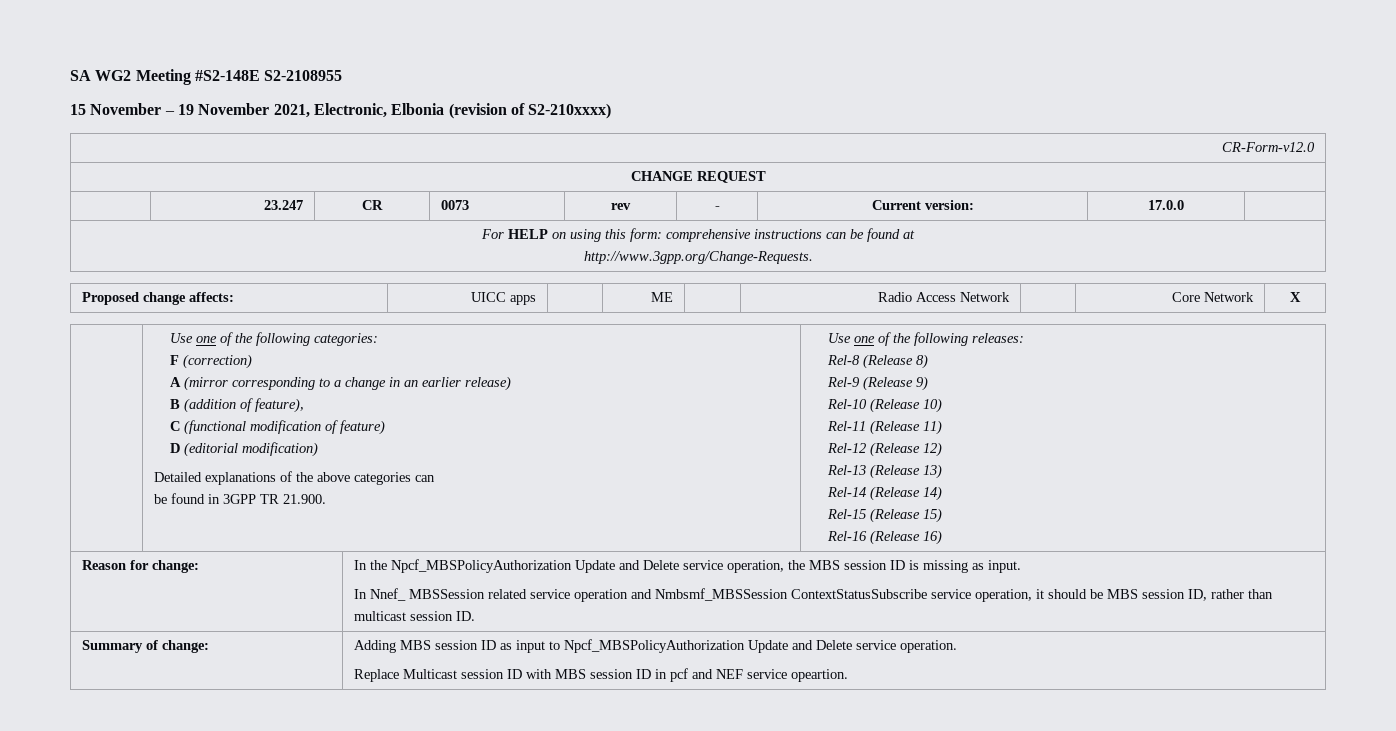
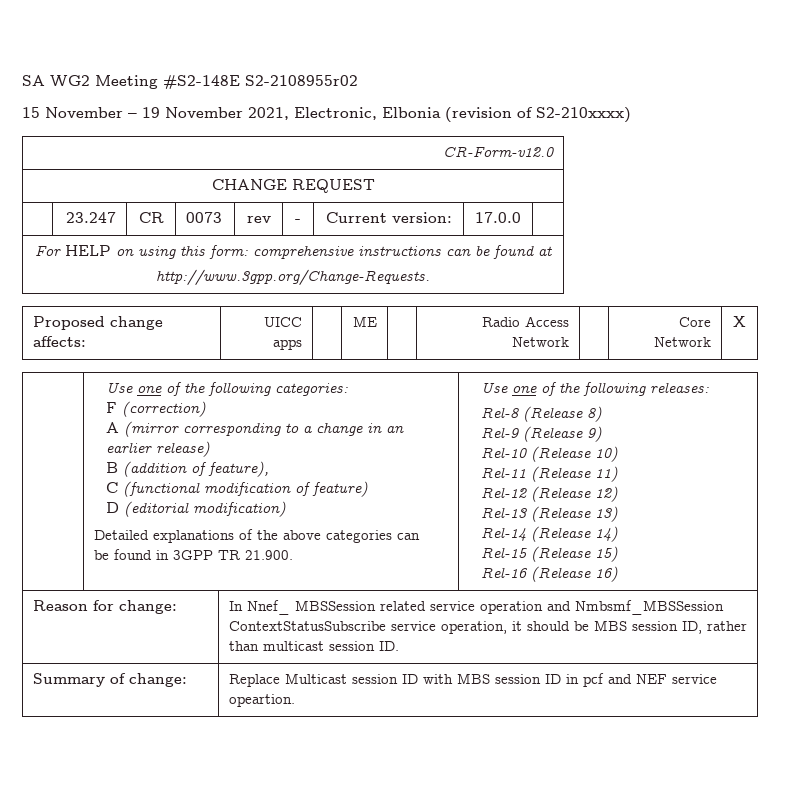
[264,70,343,81] S2-2108955 -> [245,75,358,86] S2-2108955r02
[369,559,1021,573] [353,589,367,599] the Npcf_MBSPolicyAuthorization Update and Delete service operation, the MBS session ID is missing as input. // In -> (243, 606) none
[353,639,957,653] Adding MBS session ID as input to Npcf_MBSPolicyAuthorization Update and Delete service operation. // -> (187, 680) none

